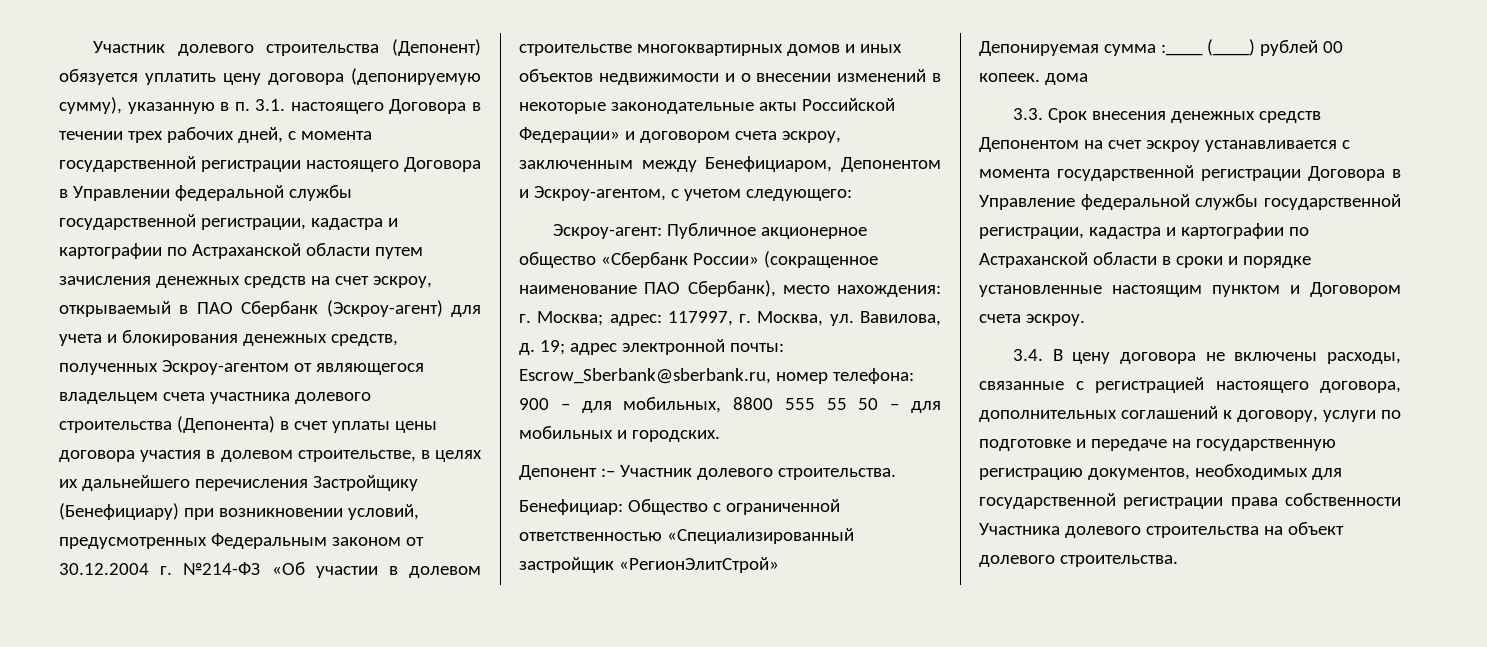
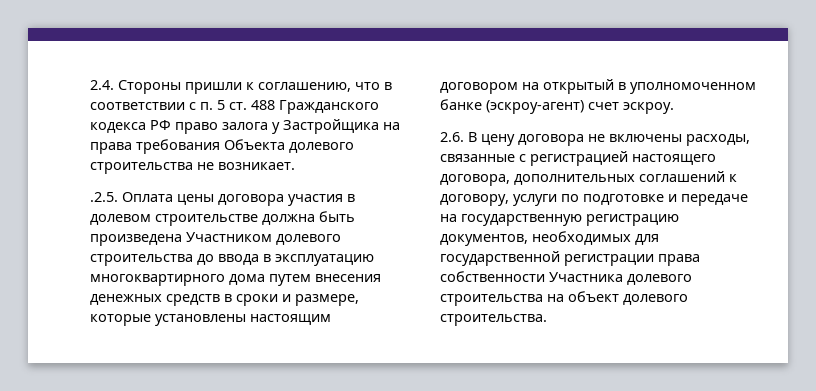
[93,39,481,56] [59,68,481,85] [59,97,481,114] [59,127,372,143] [59,156,481,172] [59,185,352,201] [59,214,398,230] [59,243,423,259] [59,276,432,288] [59,300,481,317] [59,330,398,346] [59,360,424,375] [59,392,371,404] [59,416,390,433] Участник долевого строительства (Депонент) обязуется уплатить цену договора (депонируемую сумму), указанную в п. 3.1. настоящего Договора в течении трех рабочих дней, с момента государственной регистрации настоящего Договора в Управлении федеральной службы государственной регистрации, кадастра и картографии по Астраханской области путем зачисления денежных средств на счет эскроу, открываемый в ПАО Сбербанк (Эскроу-агент) для учета и блокирования денежных средств, полученных Эскроу-агентом от являющегося владельцем счета участника долевого строительства (Депонента) в счет уплаты -> [90,80,392,94] [90,100,379,114] [90,119,400,134] [90,139,354,154] [90,162,295,174] [90,192,173,202] 2.4. Стороны пришли к соглашению, что в соответствии с п. 5 ст. 488 Гражданского кодекса РФ право залога у Застройщика на права требования Объекта долевого строительства не возникает. // .2.5. Оплата
[297,450,482,462] [59,475,418,491] [59,503,419,520] [59,533,424,549] [59,562,481,578] [519,44,902,56] [519,69,941,85] [519,98,895,114] [519,127,841,143] [519,156,941,172] [519,186,852,201] [553,223,868,239] [519,251,878,268] [519,280,941,297] [519,311,941,326] [519,339,784,355] [519,368,914,384] [519,397,941,413] [519,426,720,442] [519,465,896,480] [519,499,840,515] [519,528,854,544] [519,557,779,573] [979,39,1343,56] [979,73,1040,82] строительстве, в целях их дальнейшего перечисления Застройщику (Бенефициару) при возникновении условий, предусмотренных Федеральным законом от 30.12.2004 г. №214-ФЗ «Об участии в долевом строительстве многоквартирных домов и иных объектов недвижимости и о внесении изменений в некоторые законодательные акты Российской Федерации» и договором счета эскроу, заключенным между Бенефициаром, Депонентом и Эскроу-агентом, с учетом следующего: // Эскроу-агент: Публичное акционерное общество «Сбербанк России» (сокращенное наименование ПАО Сбербанк), место нахождения: г. Москва; адрес: 117997, г. Москва, ул. Вавилова, д. 19; адрес электронной почты: Escrow_Sberbank@sberbank.ru, номер телефона: 900 – для мобильных, 8800 555 55 50 – для мобильных и городских. // Депонент :– Участник долевого строительства. // Бенефициар: Общество с ограниченной ответственностью «Специализированный застройщик «РегионЭлитСтрой» // Депонируемая сумма :____ (____) рублей 00 копеек. -> [155,211,355,226] [90,232,341,246] [90,254,374,266] [90,274,225,286] строительстве должна быть произведена Участником долевого строительства до ввода в эксплуатацию многоквартирного
[1013,108,1088,123] // 3.3. Срок -> [269,274,311,286] путем
[979,137,1350,152] [979,165,1401,181] [979,194,1401,210] [979,223,1309,239] [979,252,1311,268] [979,282,1401,297] [979,314,1021,323] Депонентом на счет эскроу устанавливается с момента государственной регистрации Договора в Управление федеральной службы государственной регистрации, кадастра и картографии по Астраханской области в сроки и порядке установленные настоящим пунктом и Договором счета -> [224,294,359,306] [90,314,331,326] [440,79,756,94] [440,99,619,114] в сроки и размере, которые установлены настоящим договором на открытый в уполномоченном банке (эскроу-агент) счет
[1013,349,1044,361] 3.4. -> [440,132,464,142] 2.6.

